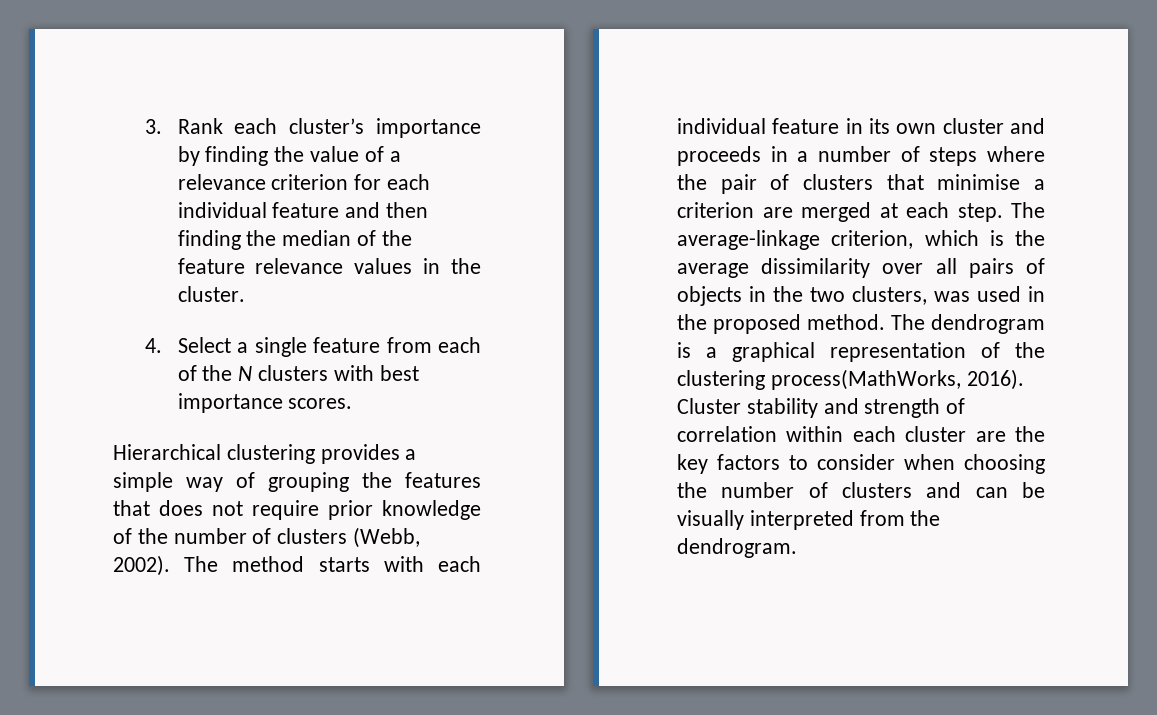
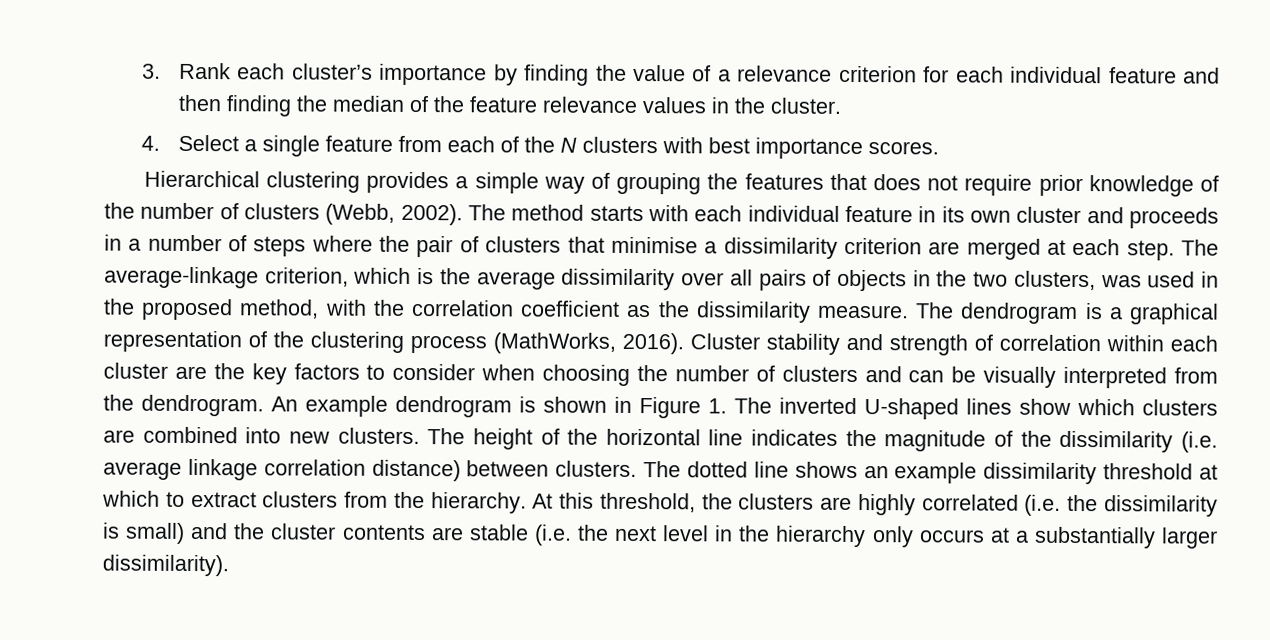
(1045, 184) none -> [723,237,838,259] dissimilarity
[807,314,885,330] method. -> [240,299,910,323] method, with the correlation coefficient as the dissimilarity measure.
[770,369,961,390] process(MathWorks, -> [410,332,616,354] process (MathWorks,
(797, 548) none -> [271,395,1218,420] [103,426,1218,453] [103,458,1219,485] [102,490,1218,517] [103,522,1219,549] [102,554,229,577] An example dendrogram is shown in Figure 1. The inverted U-shaped lines show which clusters are combined into new clusters. The height of the horizontal line indicates the magnitude of the dissimilarity (i.e. average linkage correlation distance) between clusters. The dotted line shows an example dissimilarity threshold at which to extract clusters from the hierarchy. At this threshold, the clusters are highly correlated (i.e. the dissimilarity is small) and the cluster contents are stable (i.e. the next level in the hierarchy only occurs at a substantially larger dissimilarity).

